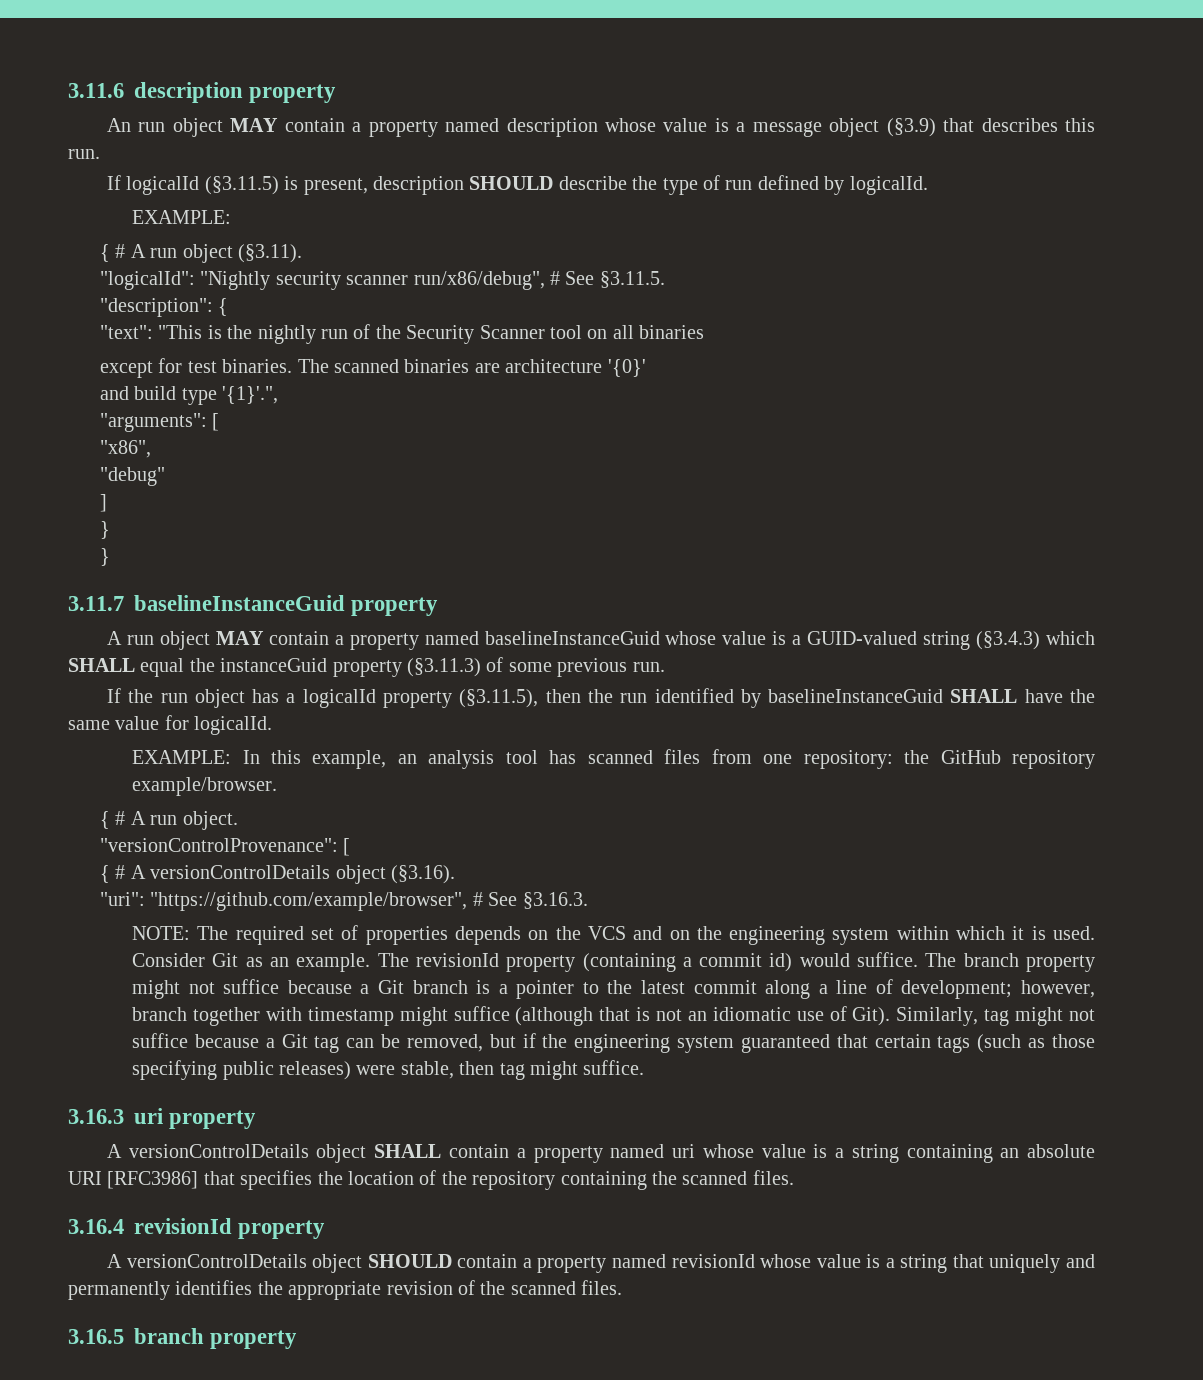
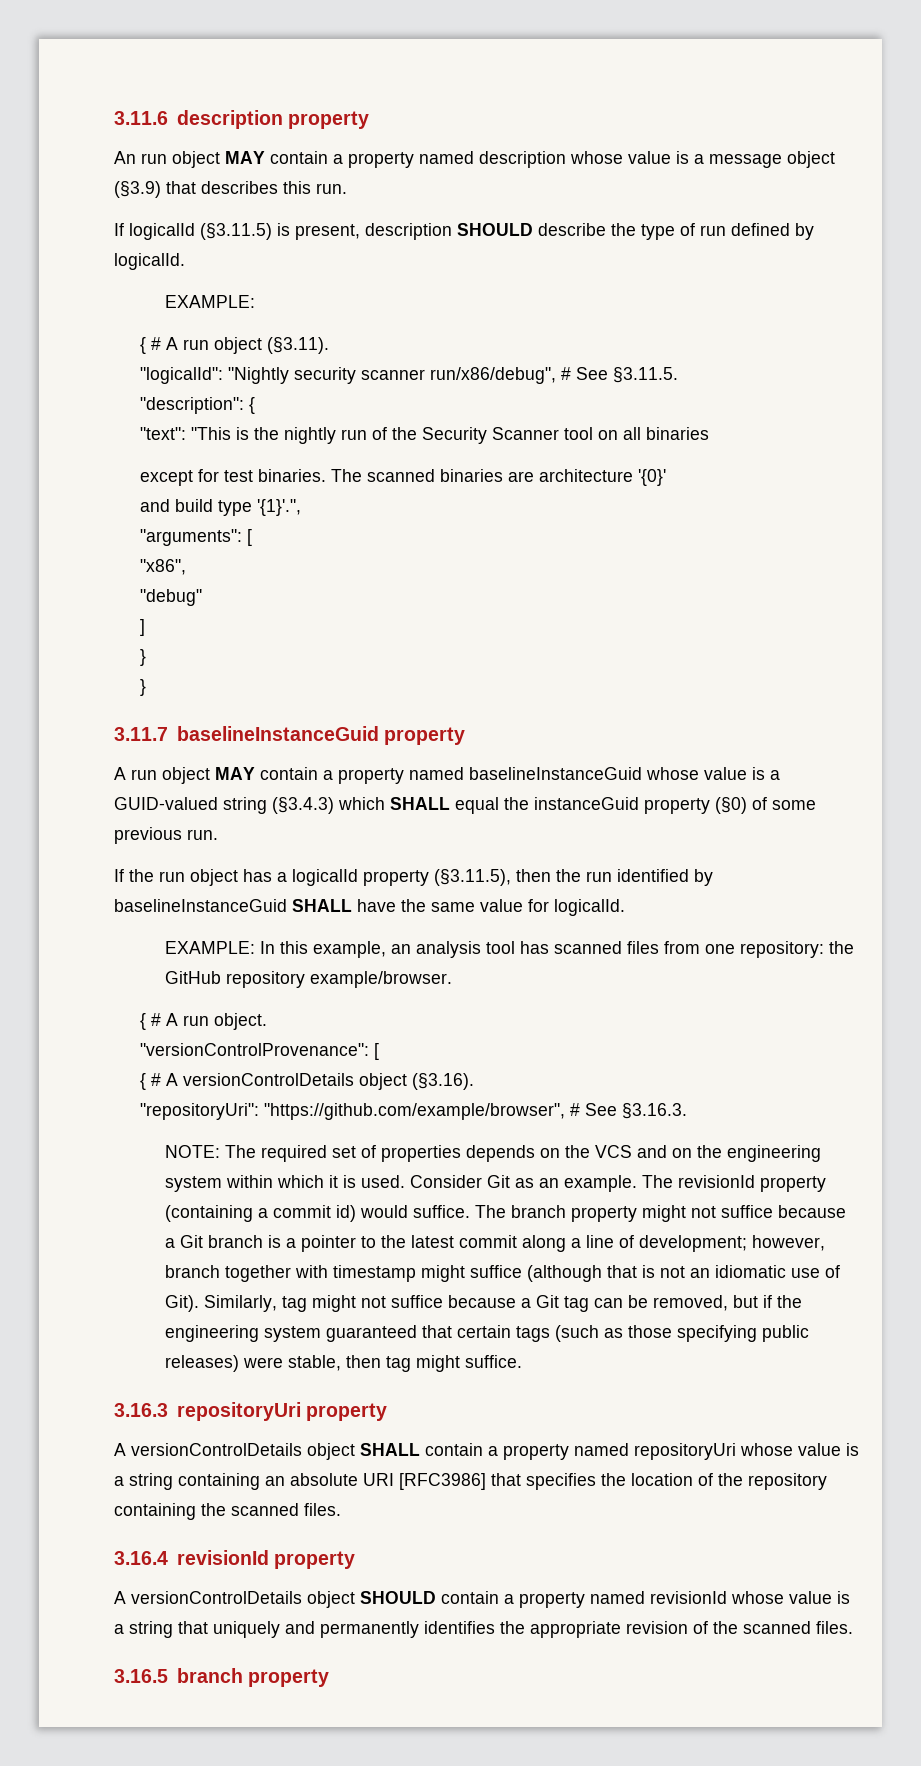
[407,658,481,677] (§3.11.3) -> [715,797,747,814] (§0)
[100,892,146,906] "uri": -> [139,1103,259,1120] "repositoryUri":
[134,1108,163,1124] uri -> [176,1402,301,1421] repositoryUri
[671,1144,695,1158] uri -> [634,1443,736,1460] repositoryUri

